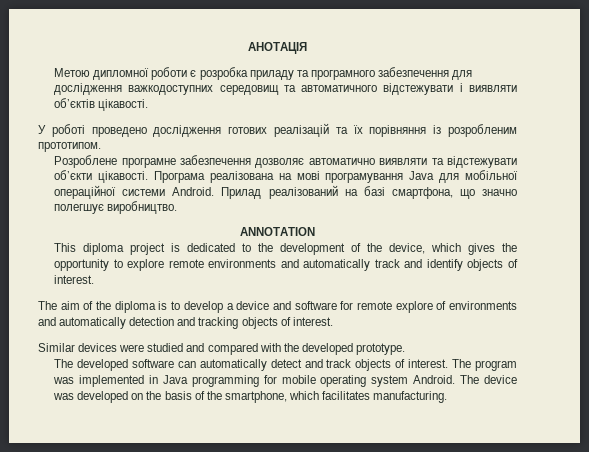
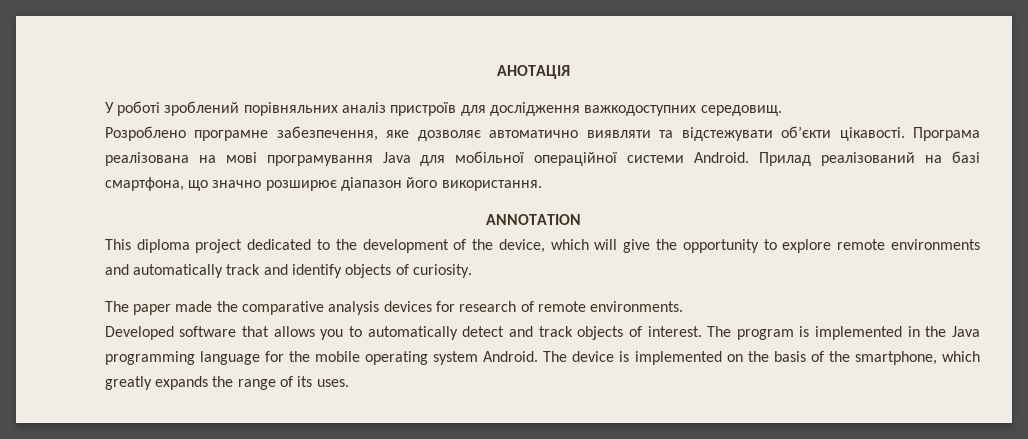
[54,67,473,80] [54,83,517,95] [54,98,149,111] [38,123,517,137] [38,142,101,152] [54,155,251,168] Метою дипломної роботи є розробка приладу та програмного забезпечення для дослідження важкодоступних середовищ та автоматичного відстежувати і виявляти об’єктів цікавості. // У роботі проведено дослідження готових реалізацій та їх порівняння із розробленим прототипом. // Розроблене програмне забезпечення -> [104,101,782,116] [104,126,410,141] У роботі зроблений порівняльних аналіз пристроїв для дослідження важкодоступних середовищ. // Розроблено програмне забезпечення, яке
[54,201,178,214] полегшує виробництво. -> [265,177,542,191] розширює діапазон його використання.
[171,243,181,252] is -> (243, 246) none
[468,243,496,255] gives -> [594,239,651,253] will give
[54,275,95,284] [38,301,517,313] [38,317,333,329] [38,343,405,355] [54,359,196,371] interest. // The aim of the diploma is to develop a device and software for remote explore of environments and automatically detection and tracking objects of interest. // Similar devices were studied and compared with the developed prototype. // The developed software can -> [413,264,473,278] [104,301,684,315] [104,326,362,340] curiosity. // The paper made the comparative analysis devices for research of remote environments. // Developed software that allows you to
[53,377,75,384] was -> [799,326,810,337] is
(158, 379) none -> [925,326,947,337] the
[263,375,277,384] for -> [199,351,310,365] language for the
[53,391,129,403] was developed -> [619,351,722,365] is implemented
[322,391,448,403] facilitates manufacturing. -> [104,376,349,390] greatly expands the range of its uses.

